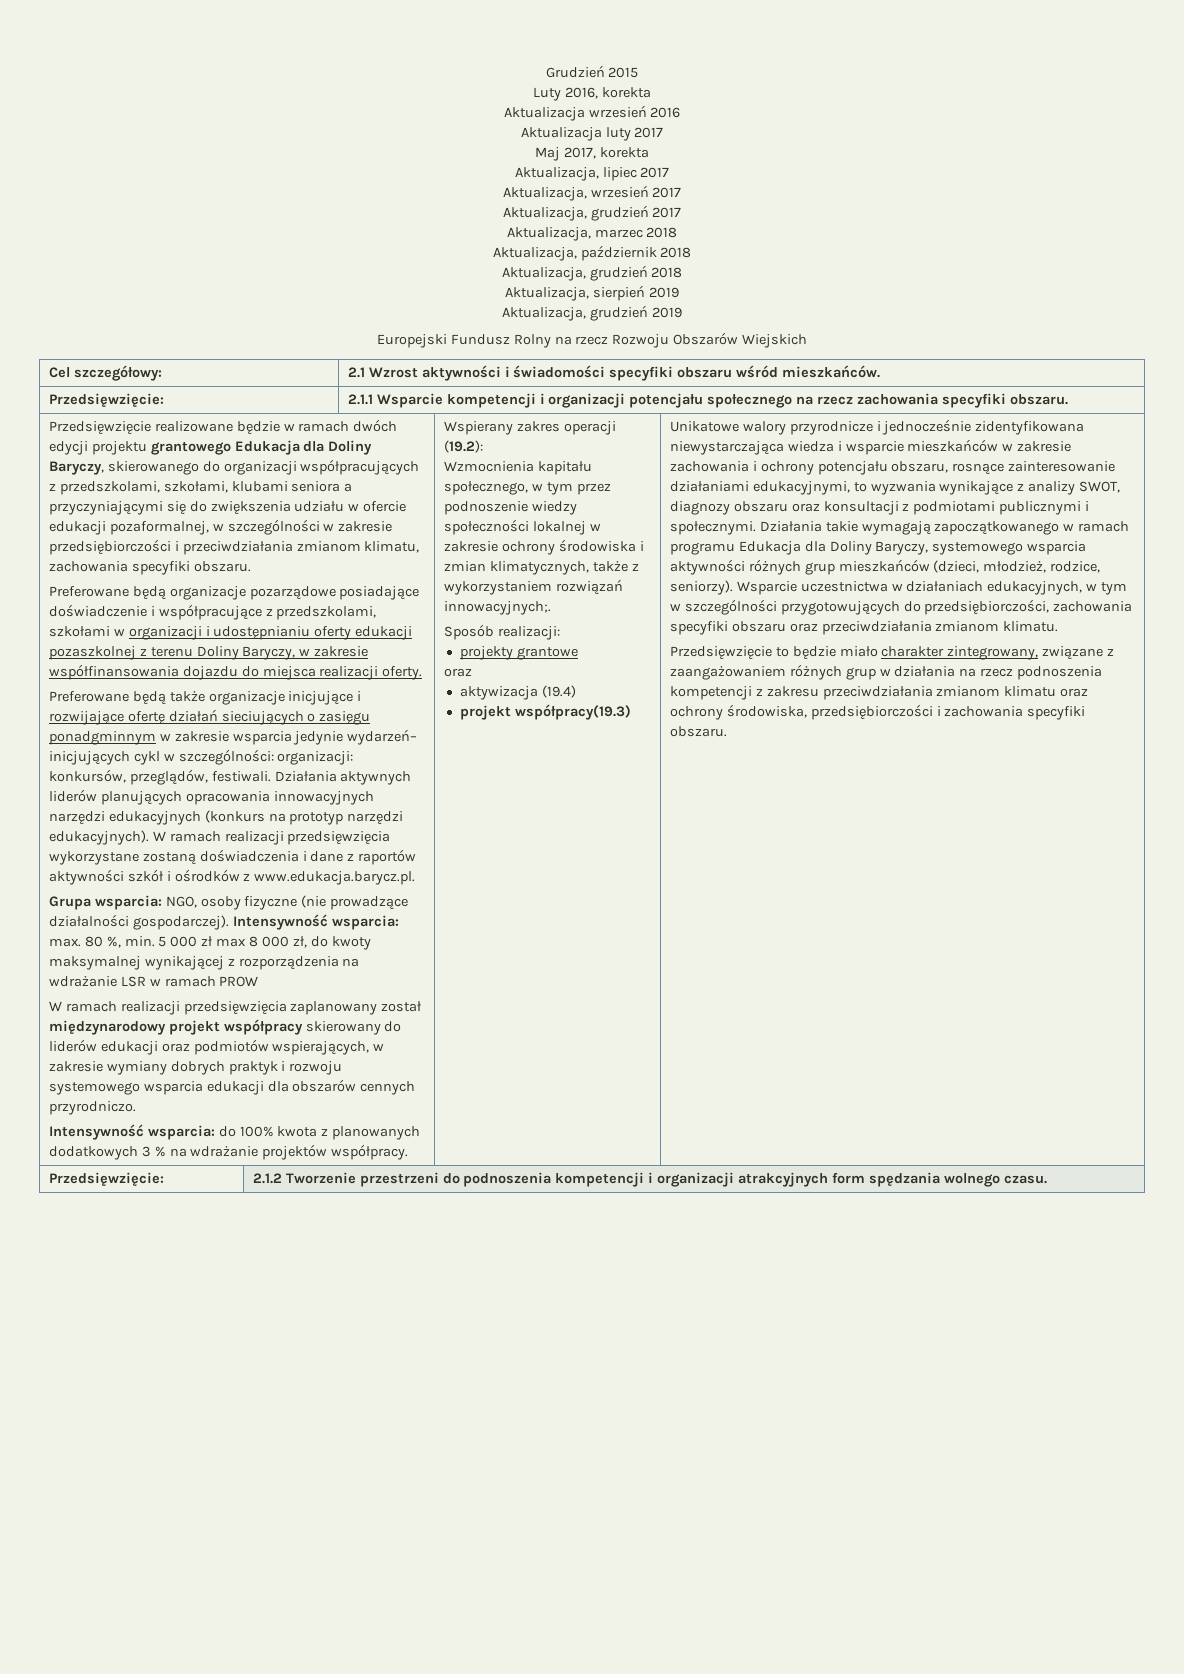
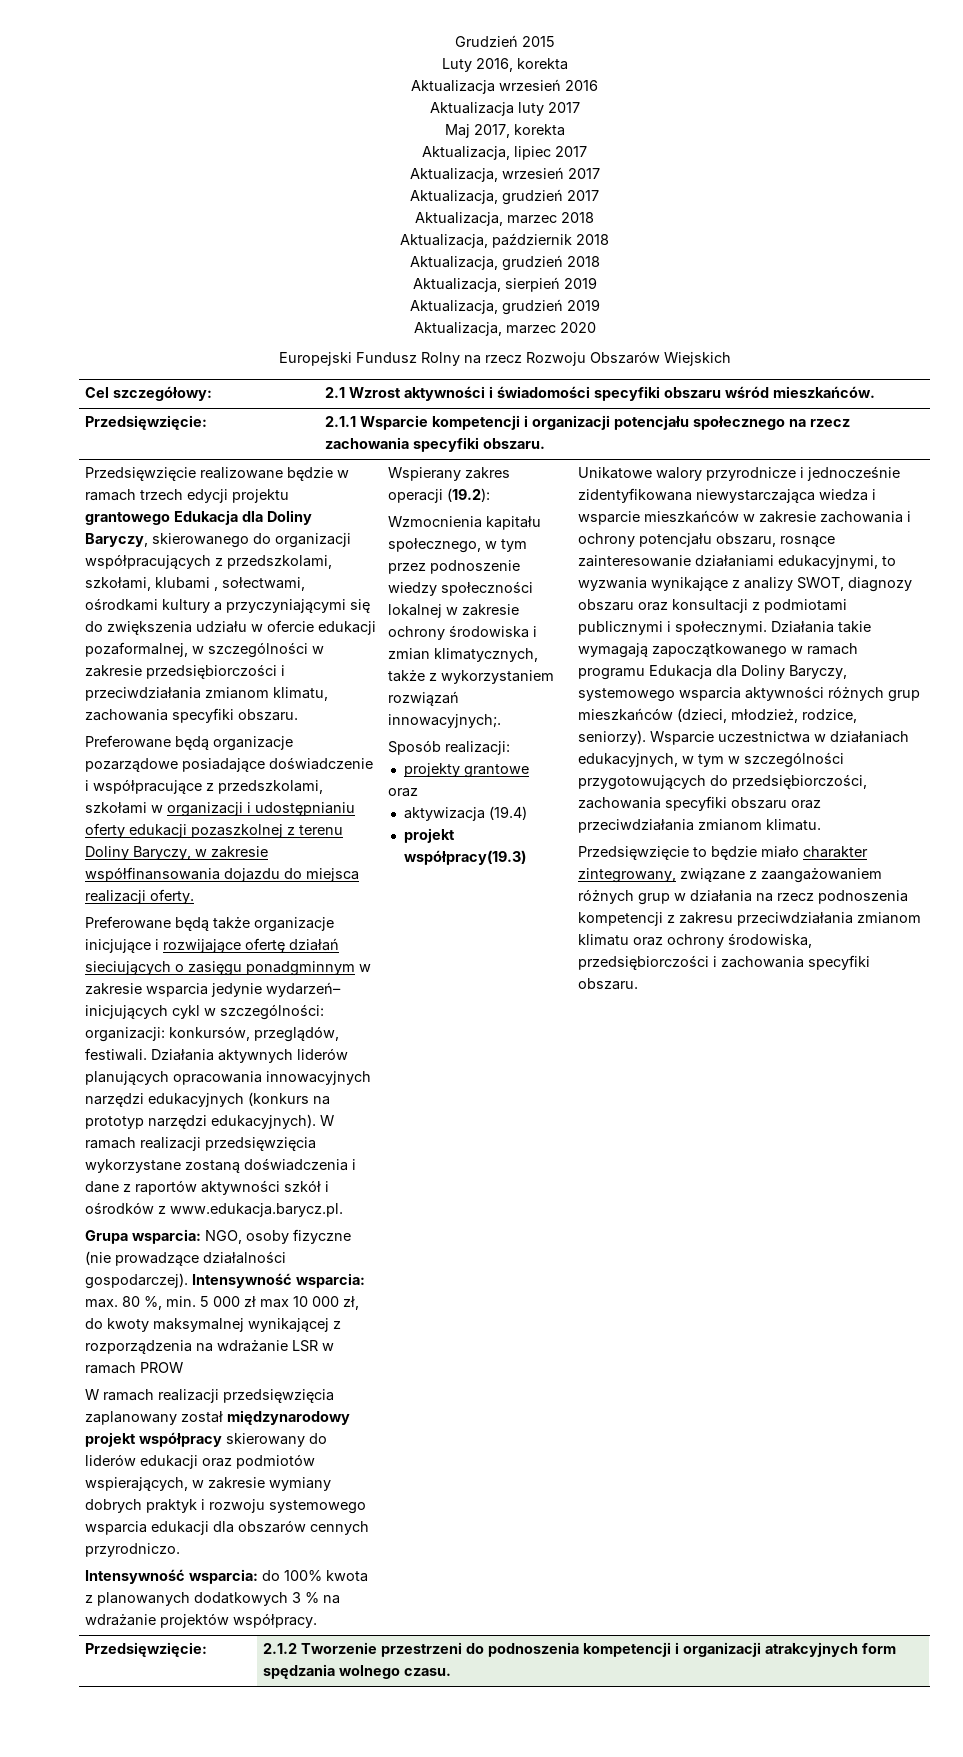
(682, 312) none -> [413,322,596,336] // Aktualizacja, marzec 2020
[353,419,398,432] dwóch -> [139,489,183,500] trzech
[291,481,341,492] seniora -> [213,577,305,591] [84,598,210,613] , sołectwami, ośrodkami kultury
[249,936,259,947] 8 -> [292,1296,308,1307] 10

